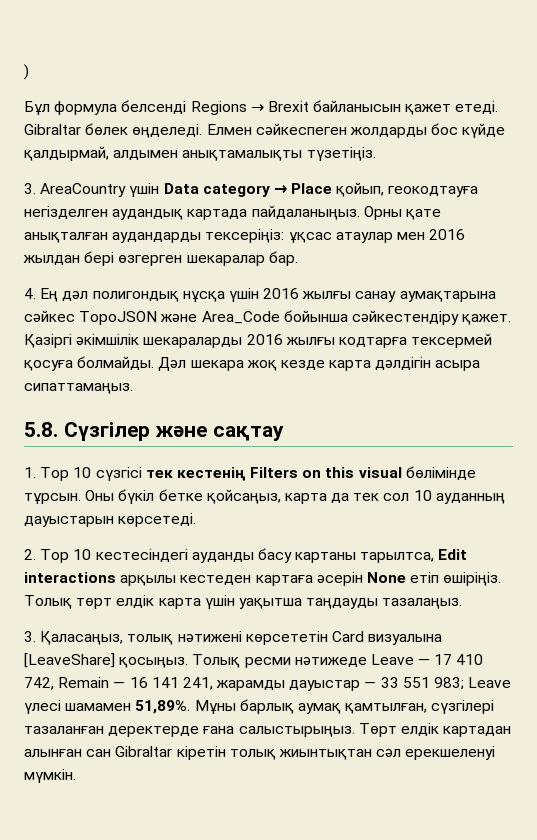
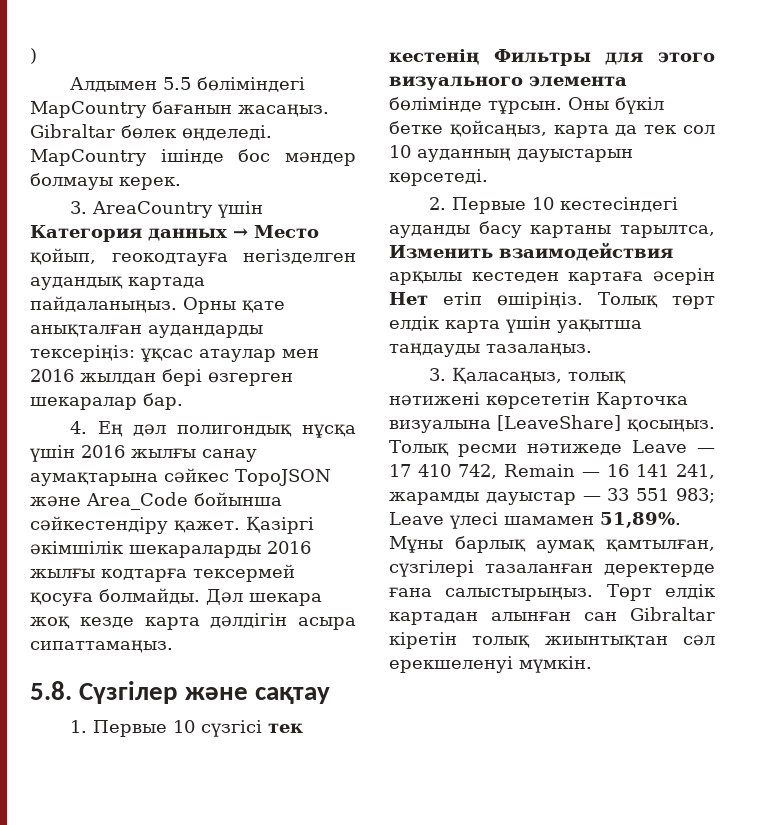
[24,100,499,115] [24,123,506,138] [24,146,376,161] Бұл формула белсенді Regions → Brexit байланысын қажет етеді. Gibraltar бөлек өңделеді. Елмен сәйкеспеген жолдарды бос күйде қалдырмай, алдымен анықтамалықты түзетіңіз. -> [69,77,305,92] [30,101,329,118] [30,124,272,141] [30,149,356,166] [30,173,181,190] Алдымен 5.5 бөліміндегі MapCountry бағанын жасаңыз. Gibraltar бөлек өңделеді. MapCountry ішінде бос мәндер болмауы керек.
[163,183,333,197] Data category → Place -> [30,225,319,242] Категория данных → Место
[40,467,70,481] Top -> [92,720,167,737] Первые
[250,467,402,478] Filters on this visual -> [493,49,715,66] [389,76,627,90] Фильтры для этого визуального элемента
[40,549,70,563] Top -> [451,197,526,214] Первые
[438,549,468,560] [24,572,116,583] Edit interactions -> [389,242,673,261] Изменить взаимодействия
[316,572,406,586] әсерін None -> [653,268,715,285] [389,292,428,305] әсерін Нет
[331,631,364,642] Card -> [596,392,688,409] Карточка

